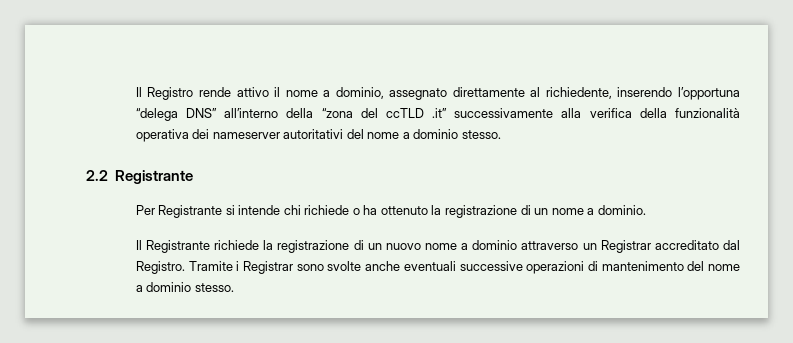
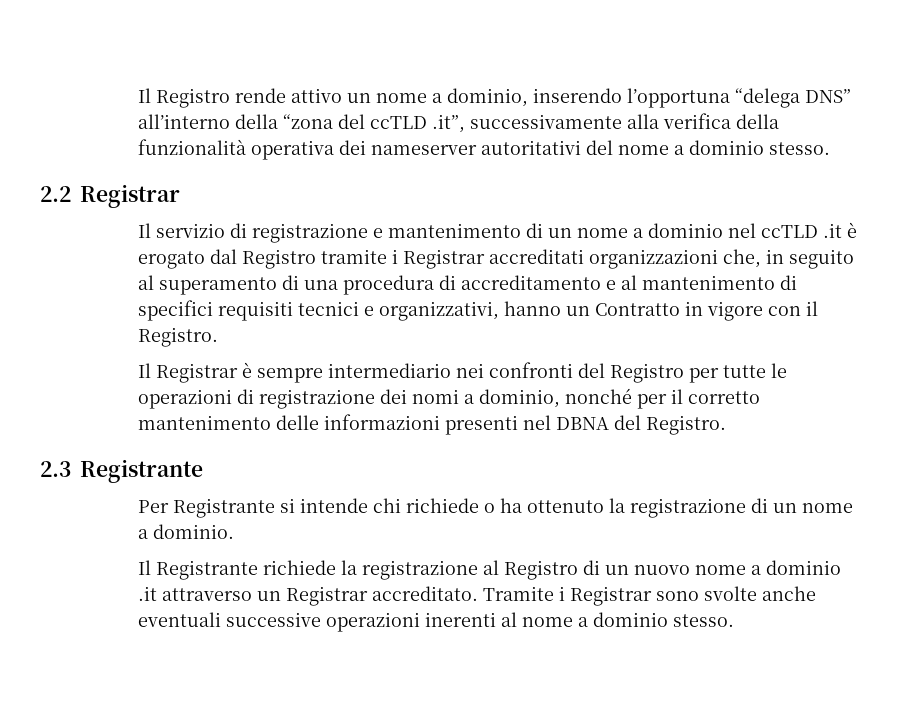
[274,87,281,97] il -> [347,93,372,103] un
[389,87,612,100] assegnato direttamente al richiedente, -> (529, 97) none
[432,108,448,118] .it” -> [432,114,466,133] .it”,
(108, 175) none -> [80,184,180,208] [138,222,858,243] [138,249,855,269] [138,275,798,295] [138,300,819,321] [138,327,219,347] [138,362,788,383] [138,388,761,409] [138,414,727,435] [40,461,71,477] Registrar // Il servizio di registrazione e mantenimento di un nome a dominio nel ccTLD .it è erogato dal Registro tramite i Registrar accreditati organizzazioni che, in seguito al superamento di una procedura di accreditamento e al mantenimento di specifici requisiti tecnici e organizzativi, hanno un Contratto in vigore con il Registro. // Il Registrar è sempre intermediario nei confronti del Registro per tutte le operazioni di registrazione dei nomi a dominio, nonché per il corretto mantenimento delle informazioni presenti nel DBNA del Registro. // 2.3
(350, 246) none -> [483,560,579,580] al Registro
(518, 245) none -> [138,586,158,601] .it
[654,240,741,250] [135,261,185,274] accreditato dal Registro. -> [372,586,479,601] accreditato.
[587,261,705,271] di mantenimento del -> [425,612,518,627] inerenti al

